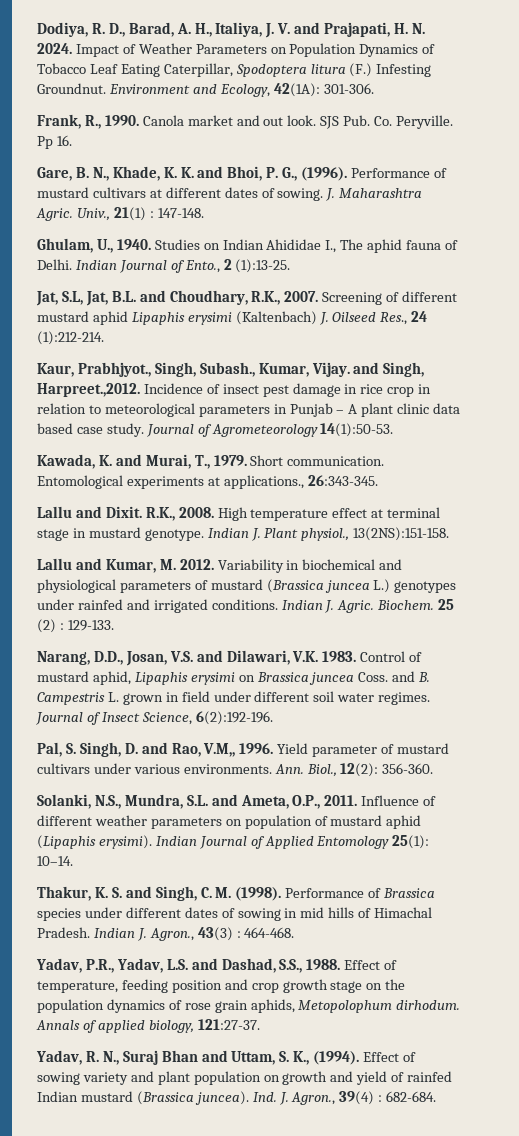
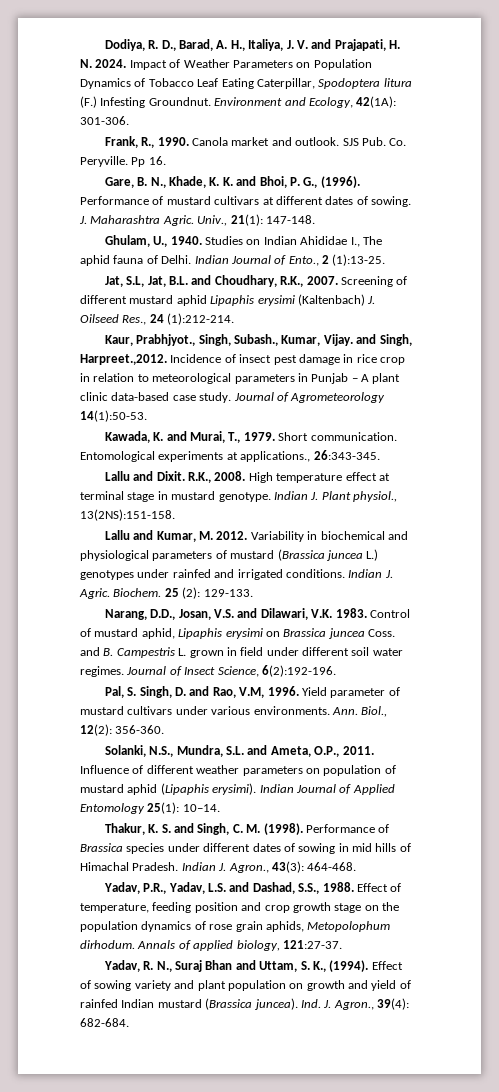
[263,115,317,126] out look. -> [295,137,340,146] outlook.
[113,207,154,221] 21(1) : -> [230,214,263,226] 21(1):
[433,403,461,414] [37,423,73,434] data based -> [111,392,170,401] data-based
[37,619,64,633] (2) : -> [182,587,201,599] (2):
[203,743,236,757] V.M,, -> [239,687,265,698] V.M,
[197,927,241,941] 43(3) : -> [271,861,304,873] 43(3):
[339,1091,383,1105] 39(4) : -> [377,998,409,1010] 39(4):

